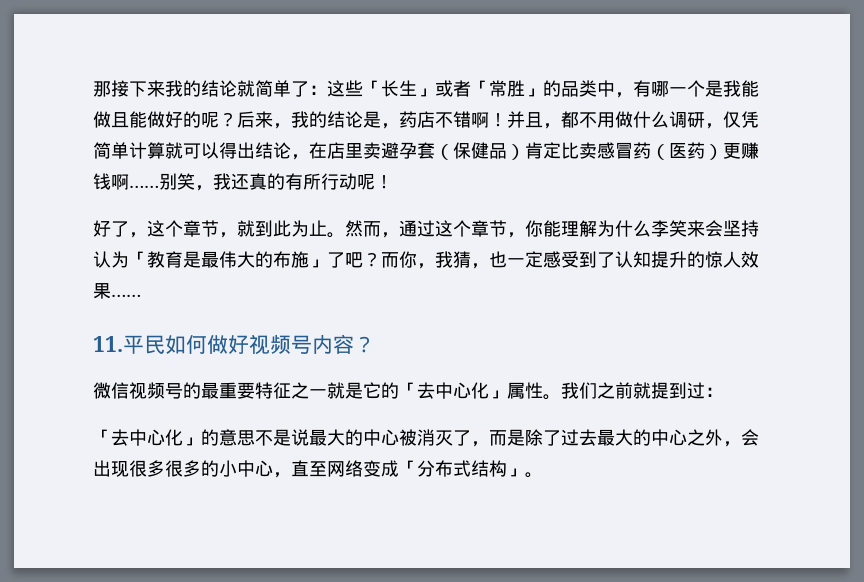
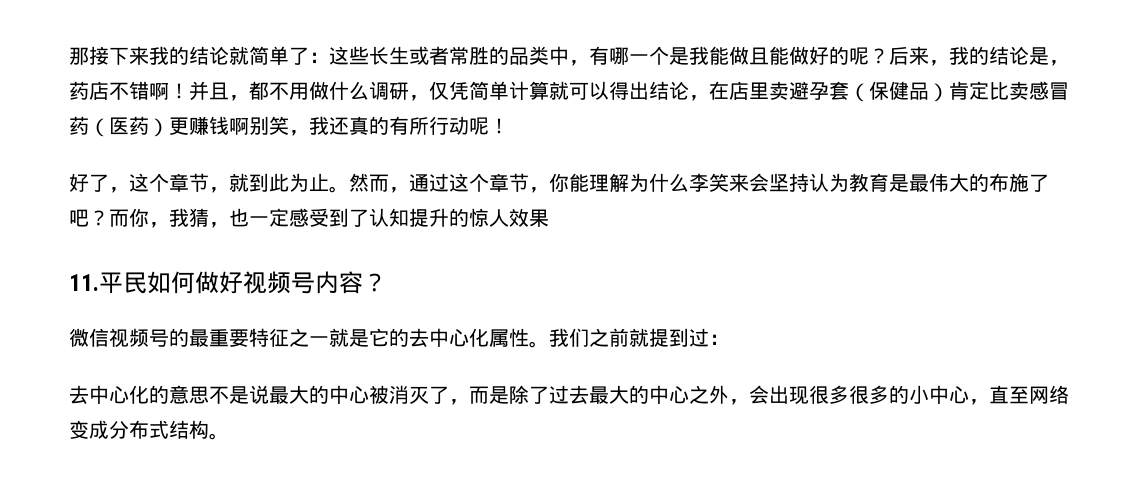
[363,80,543,97] 「长生」或者「常胜」 -> [369,46,489,65] 长生或者常胜
[129,185,159,188] …… -> (249, 126) none
[129,251,147,266] 「 -> (849, 182) none
[309,259,327,268] 」 -> (1029, 182) none
[111,294,141,297] …… -> (549, 218) none
[399,382,507,399] 「去中心化」 -> [409,328,489,347] 去中心化
[93,429,201,446] 「去中心化」 -> [69,385,149,404] 去中心化
[399,460,417,475] 「 -> (109, 429) none
[507,468,525,477] 」 -> (209, 429) none

